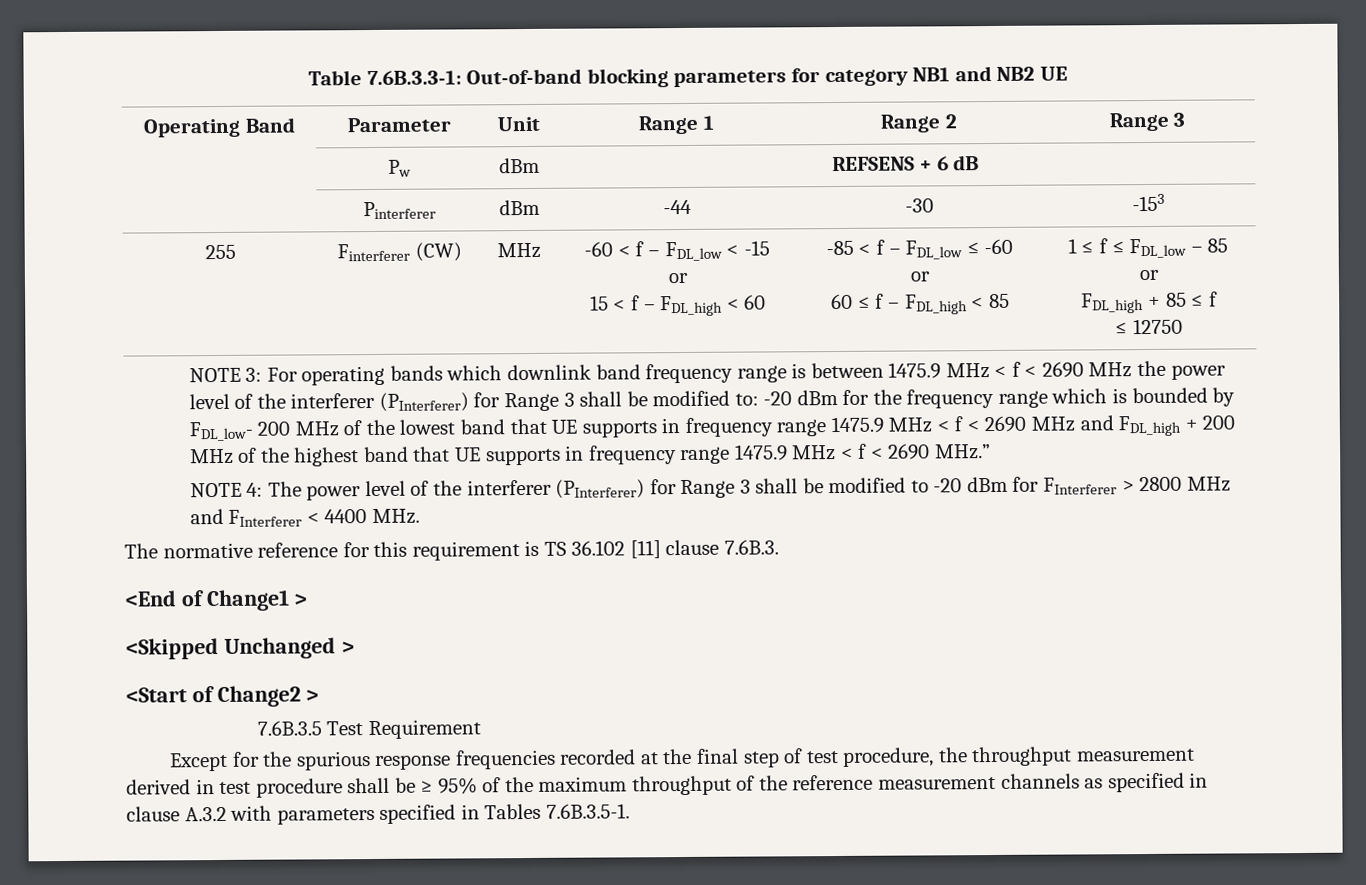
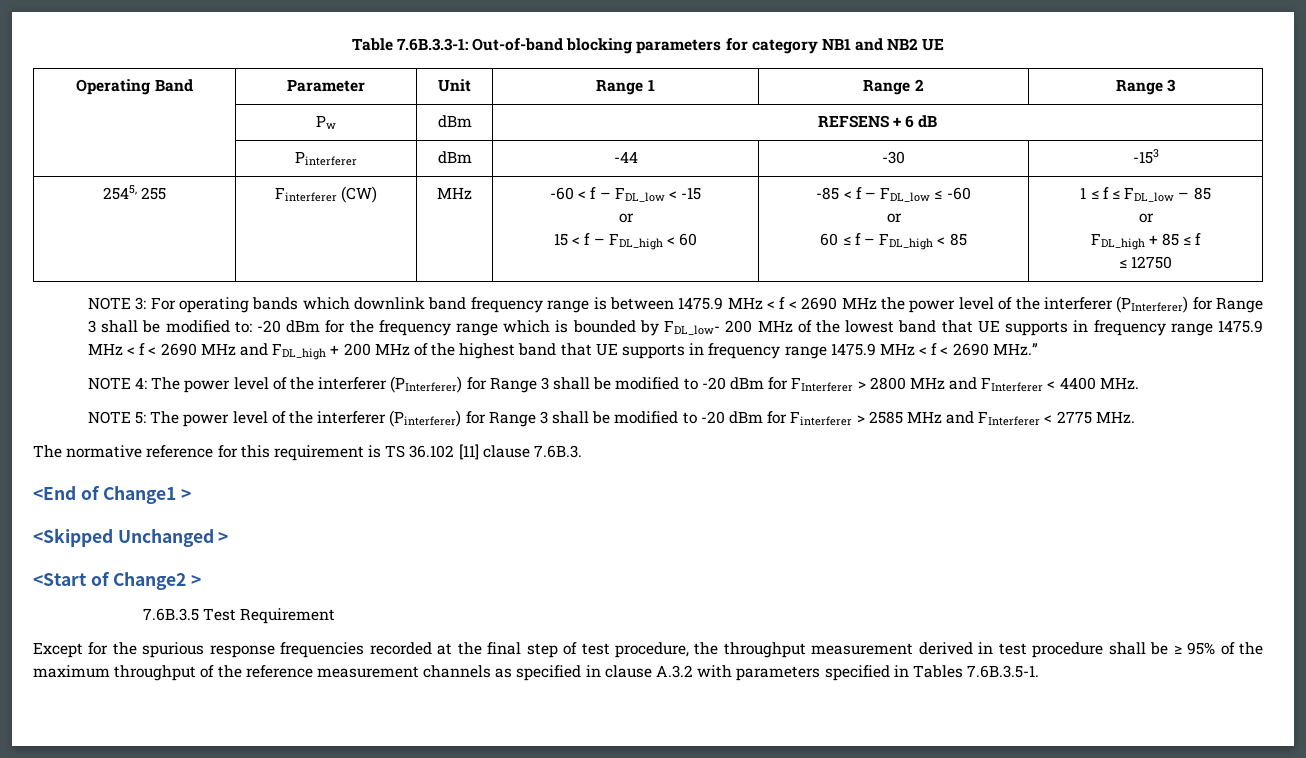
(1165, 202) none -> [102,185,137,200] 2545,
(420, 516) none -> [87,410,1135,427] // NOTE 5: The power level of the interferer (Pinterferer) for Range 3 shall be modified to -20 dBm for Finterferer > 2585 MHz and FInterferer < 2775 MHz.

